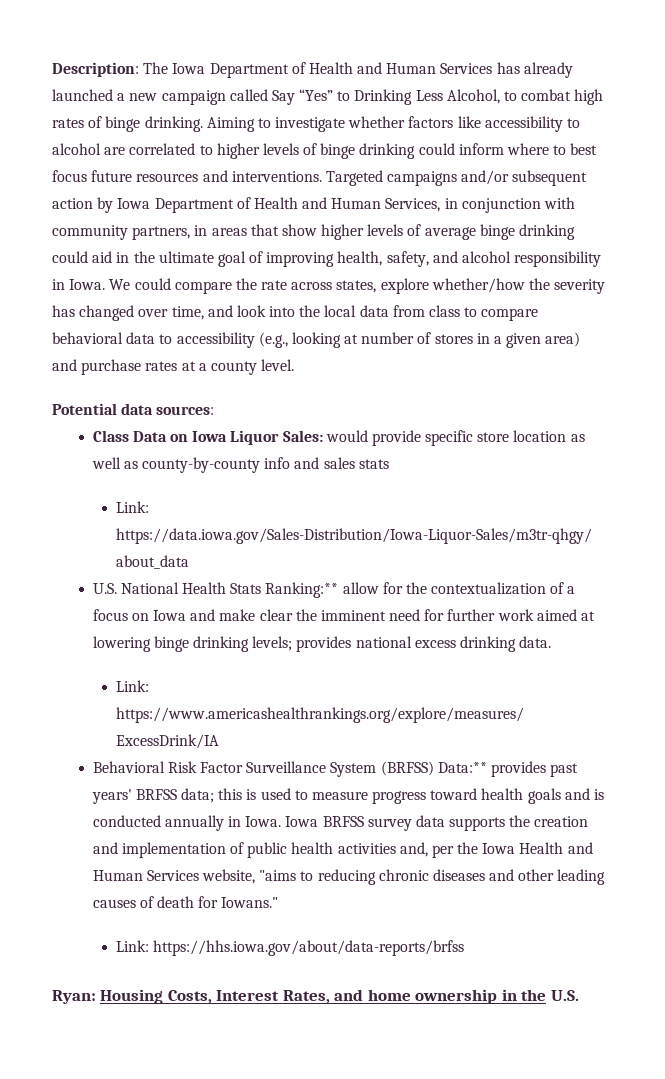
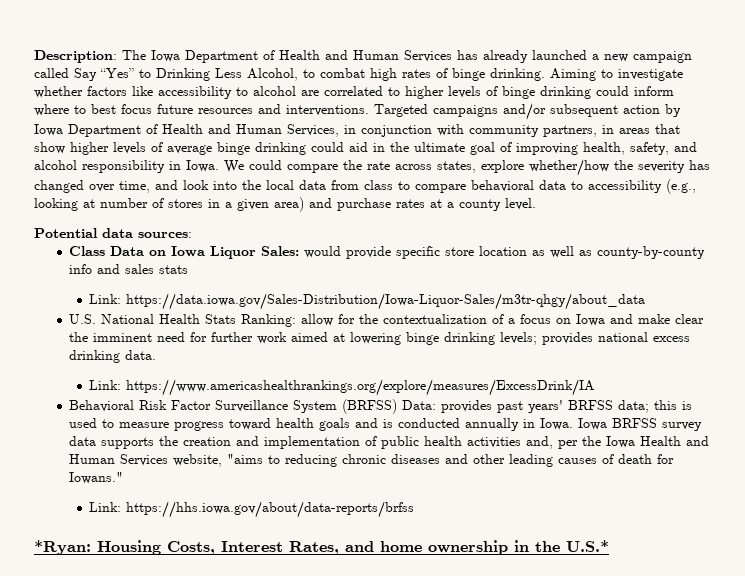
[265,582,339,598] Ranking:** -> [241,314,297,327] Ranking:
[437,762,487,773] Data:** -> [402,400,437,410] Data:
[52,990,96,1004] Ryan: -> [34,540,91,555] *Ryan:
[550,990,579,1001] U.S. -> [566,540,609,552] U.S.*

